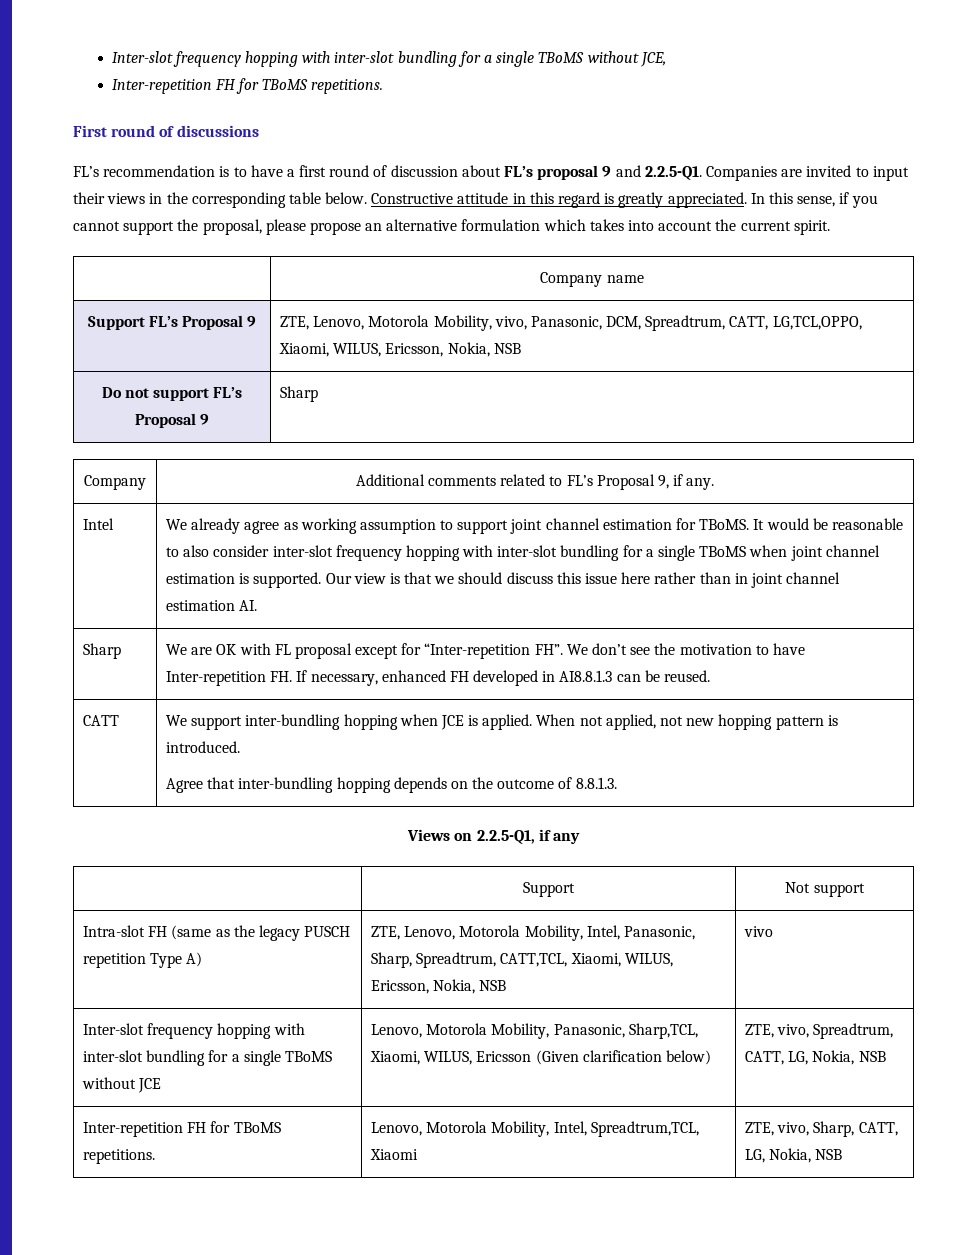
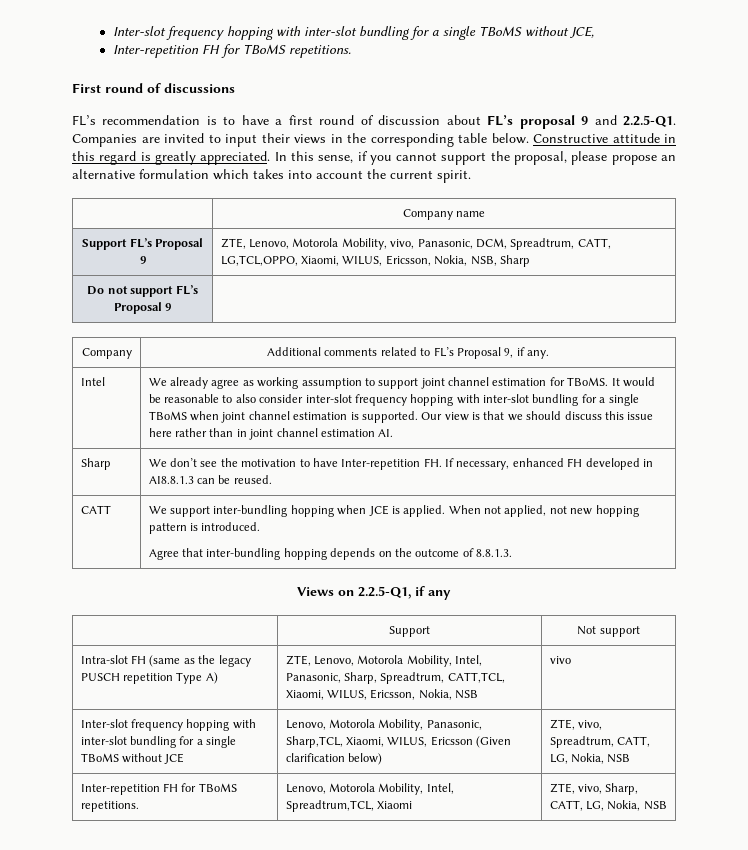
[493,343,521,354] NSB -> [470,255,530,267] NSB, Sharp
[280,386,319,402] Sharp -> (172, 307) none
[191,643,588,659] are OK with FL proposal except for “Inter-repetition FH”. We -> (167, 463) none

